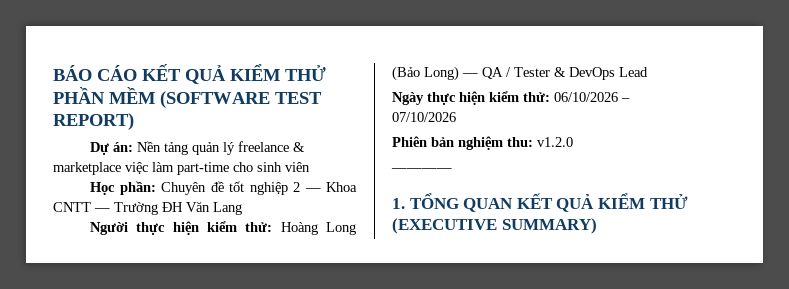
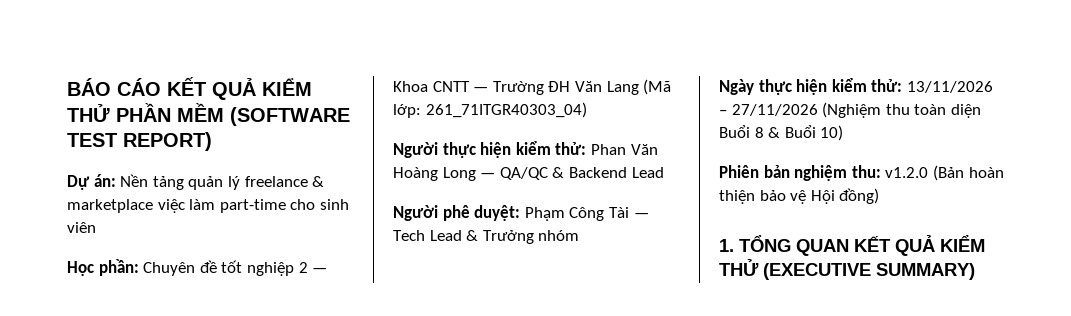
(242, 208) none -> [643,79,672,95] [393,102,587,118] (Mã lớp: 261_71ITGR40303_04)
[280,222,356,235] [392,66,648,81] Hoàng Long (Bảo Long) — QA / Tester & DevOps Lead -> [590,144,658,155] [393,167,664,181] [393,205,649,221] [393,230,580,244] Phan Văn Hoàng Long — QA/QC & Backend Lead // Người phê duyệt: Phạm Công Tài — Tech Lead & Trưởng nhóm
[554,92,630,102] [392,112,456,122] 06/10/2026 – 07/10/2026 -> [906,81,993,93] [719,102,981,118] [719,125,844,141] 13/11/2026 – 27/11/2026 (Nghiệm thu toàn diện Buổi 8 & Buổi 10)
[391,168,452,172] // ———— -> [932,165,1004,181] [719,188,880,204] (Bản hoàn thiện bảo vệ Hội đồng)

